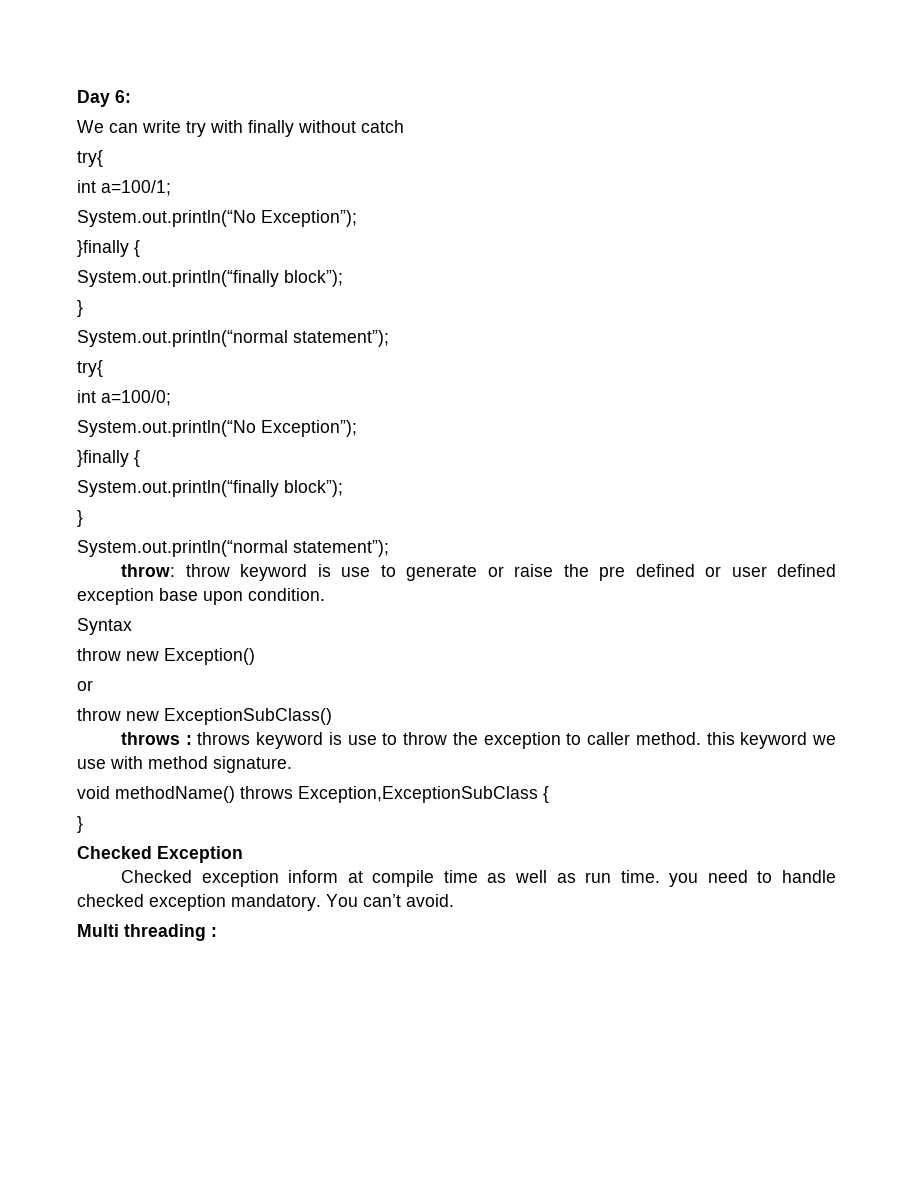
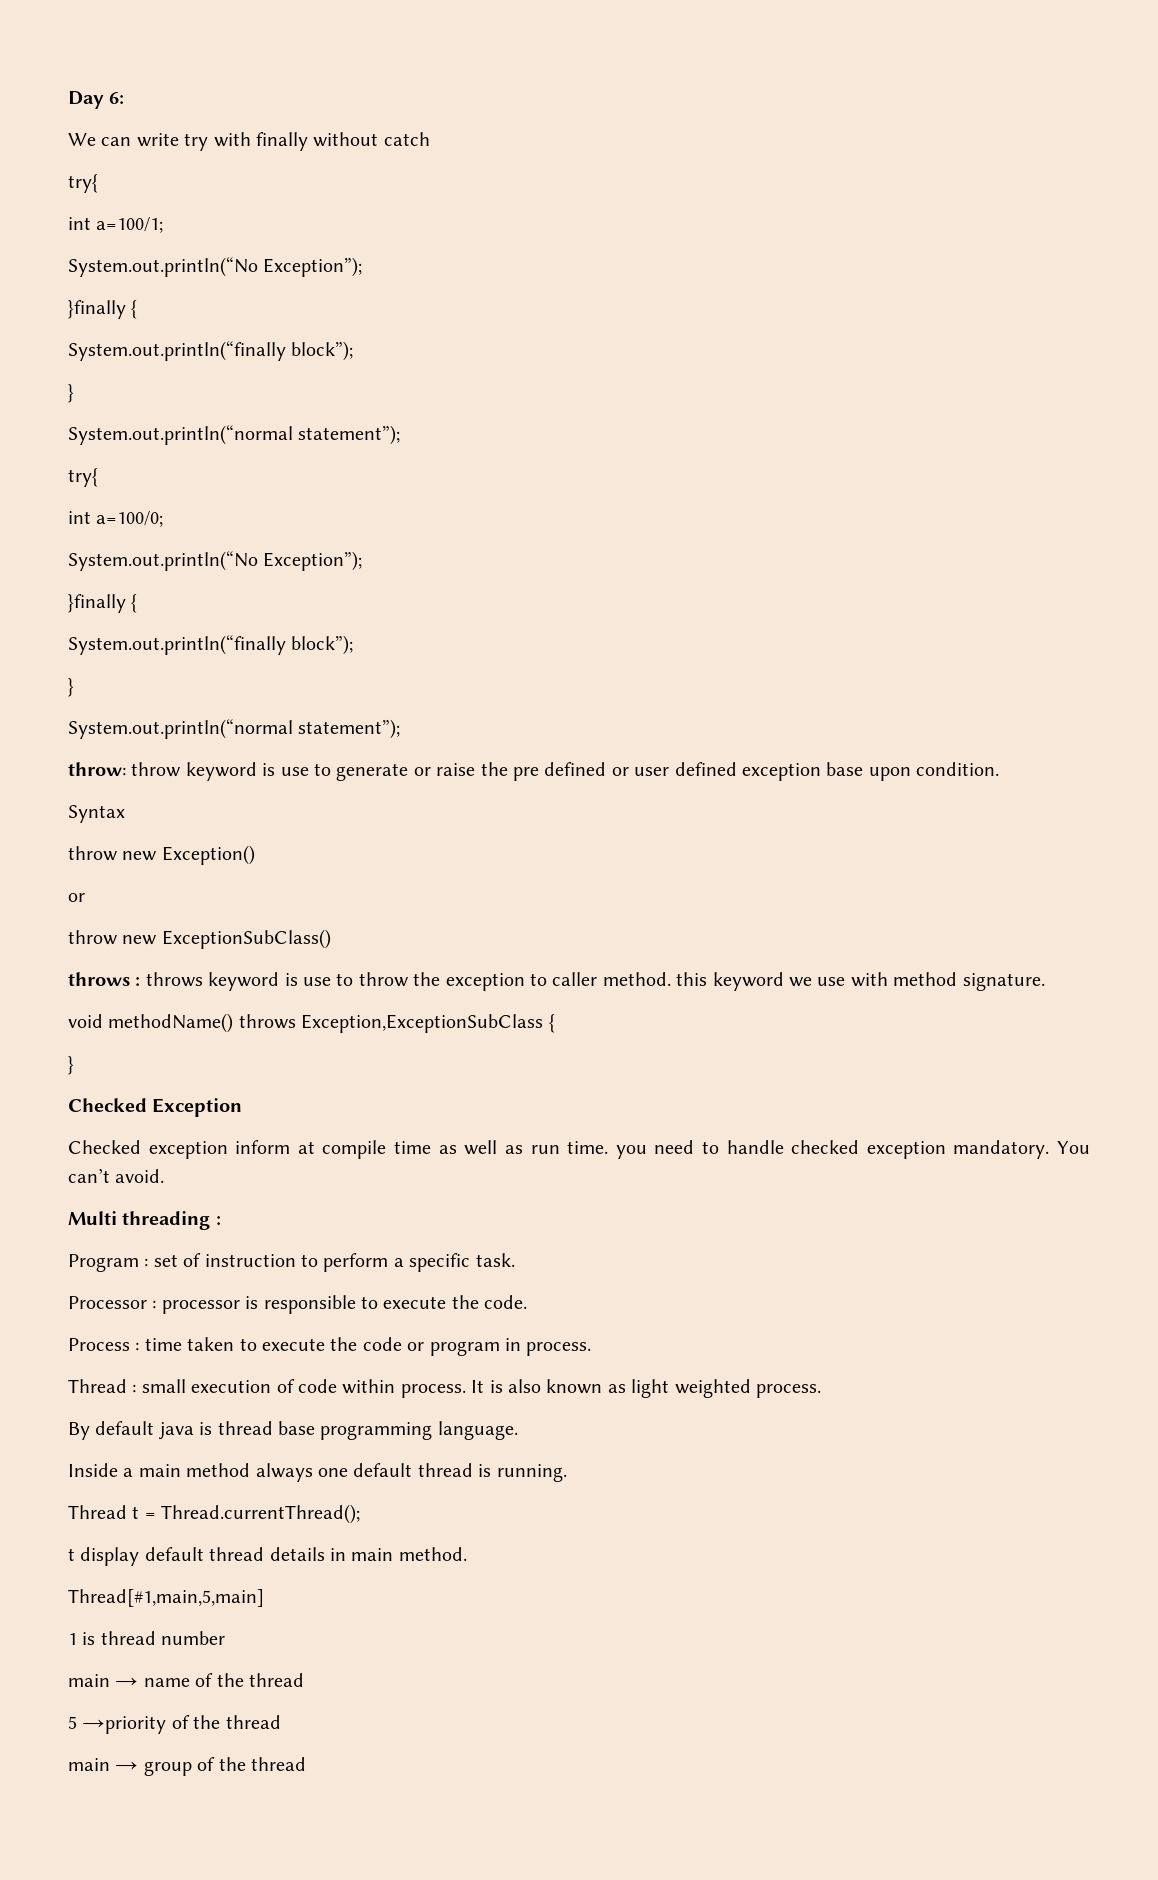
(217, 932) none -> [68,1253,515,1272] [68,1295,528,1314] [68,1337,592,1356] [68,1379,821,1398] [68,1421,518,1440] [68,1463,567,1482] [68,1504,361,1524] [68,1547,467,1566] [68,1589,264,1607] [68,1631,226,1645] [68,1673,304,1687] [68,1715,281,1734] [68,1757,306,1776] // Program : set of instruction to perform a specific task. // Processor : processor is responsible to execute the code. // Process : time taken to execute the code or program in process. // Thread : small execution of code within process. It is also known as light weighted process. // By default java is thread base programming language. // Inside a main method always one default thread is running. // Thread t = Thread.currentThread(); // t display default thread details in main method. // Thread[#1,main,5,main] // 1 is thread number // main → name of the thread // 5 →priority of the thread // main → group of the thread

